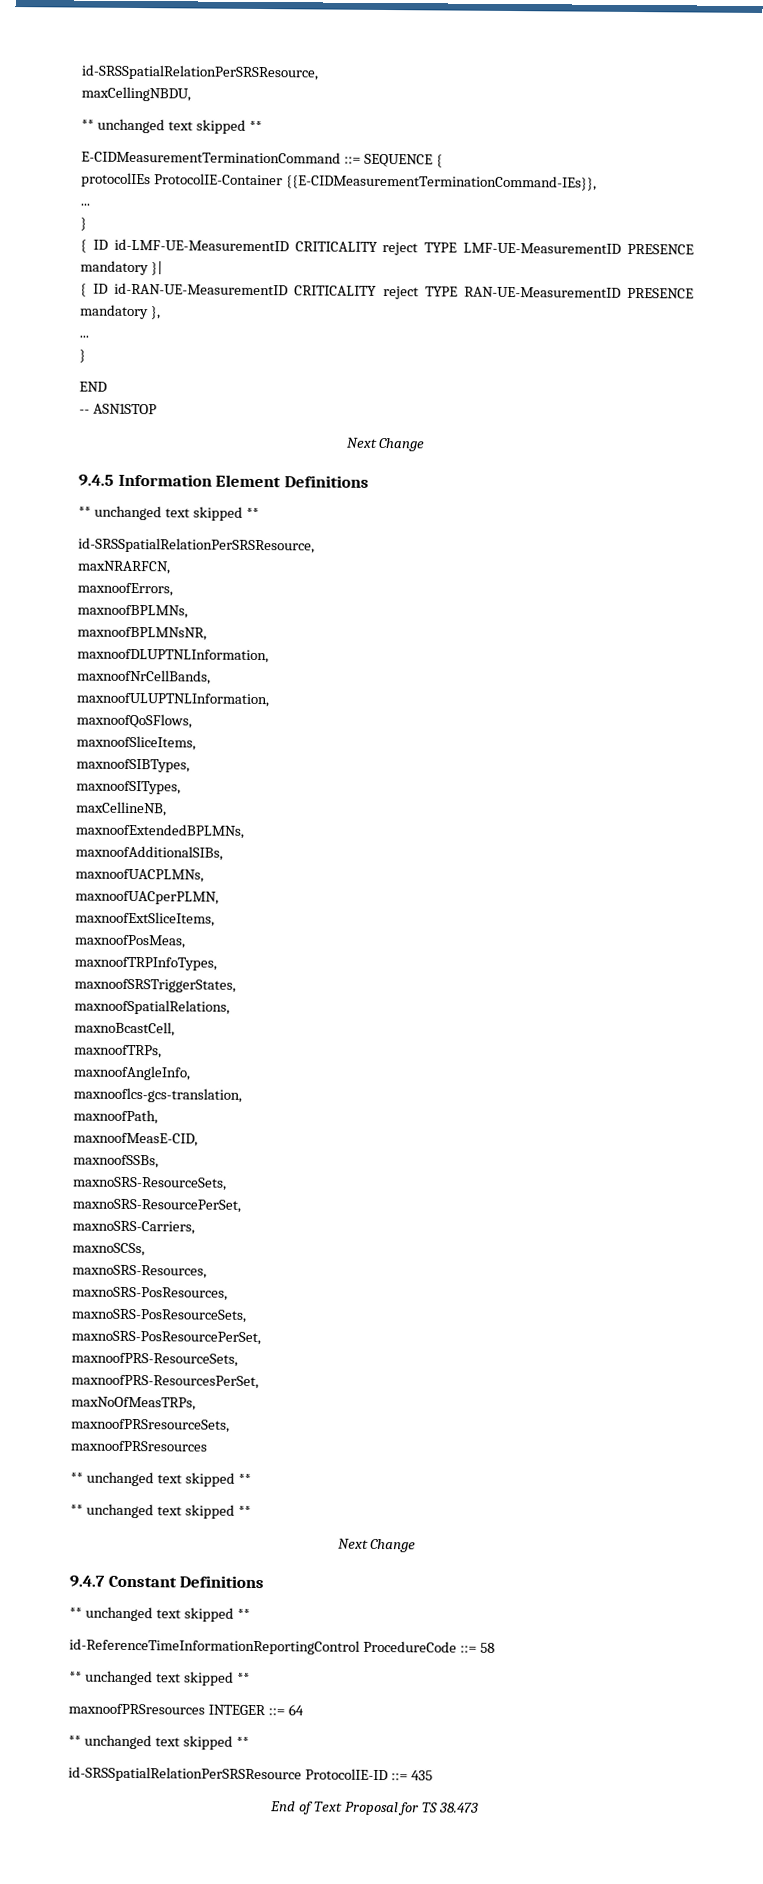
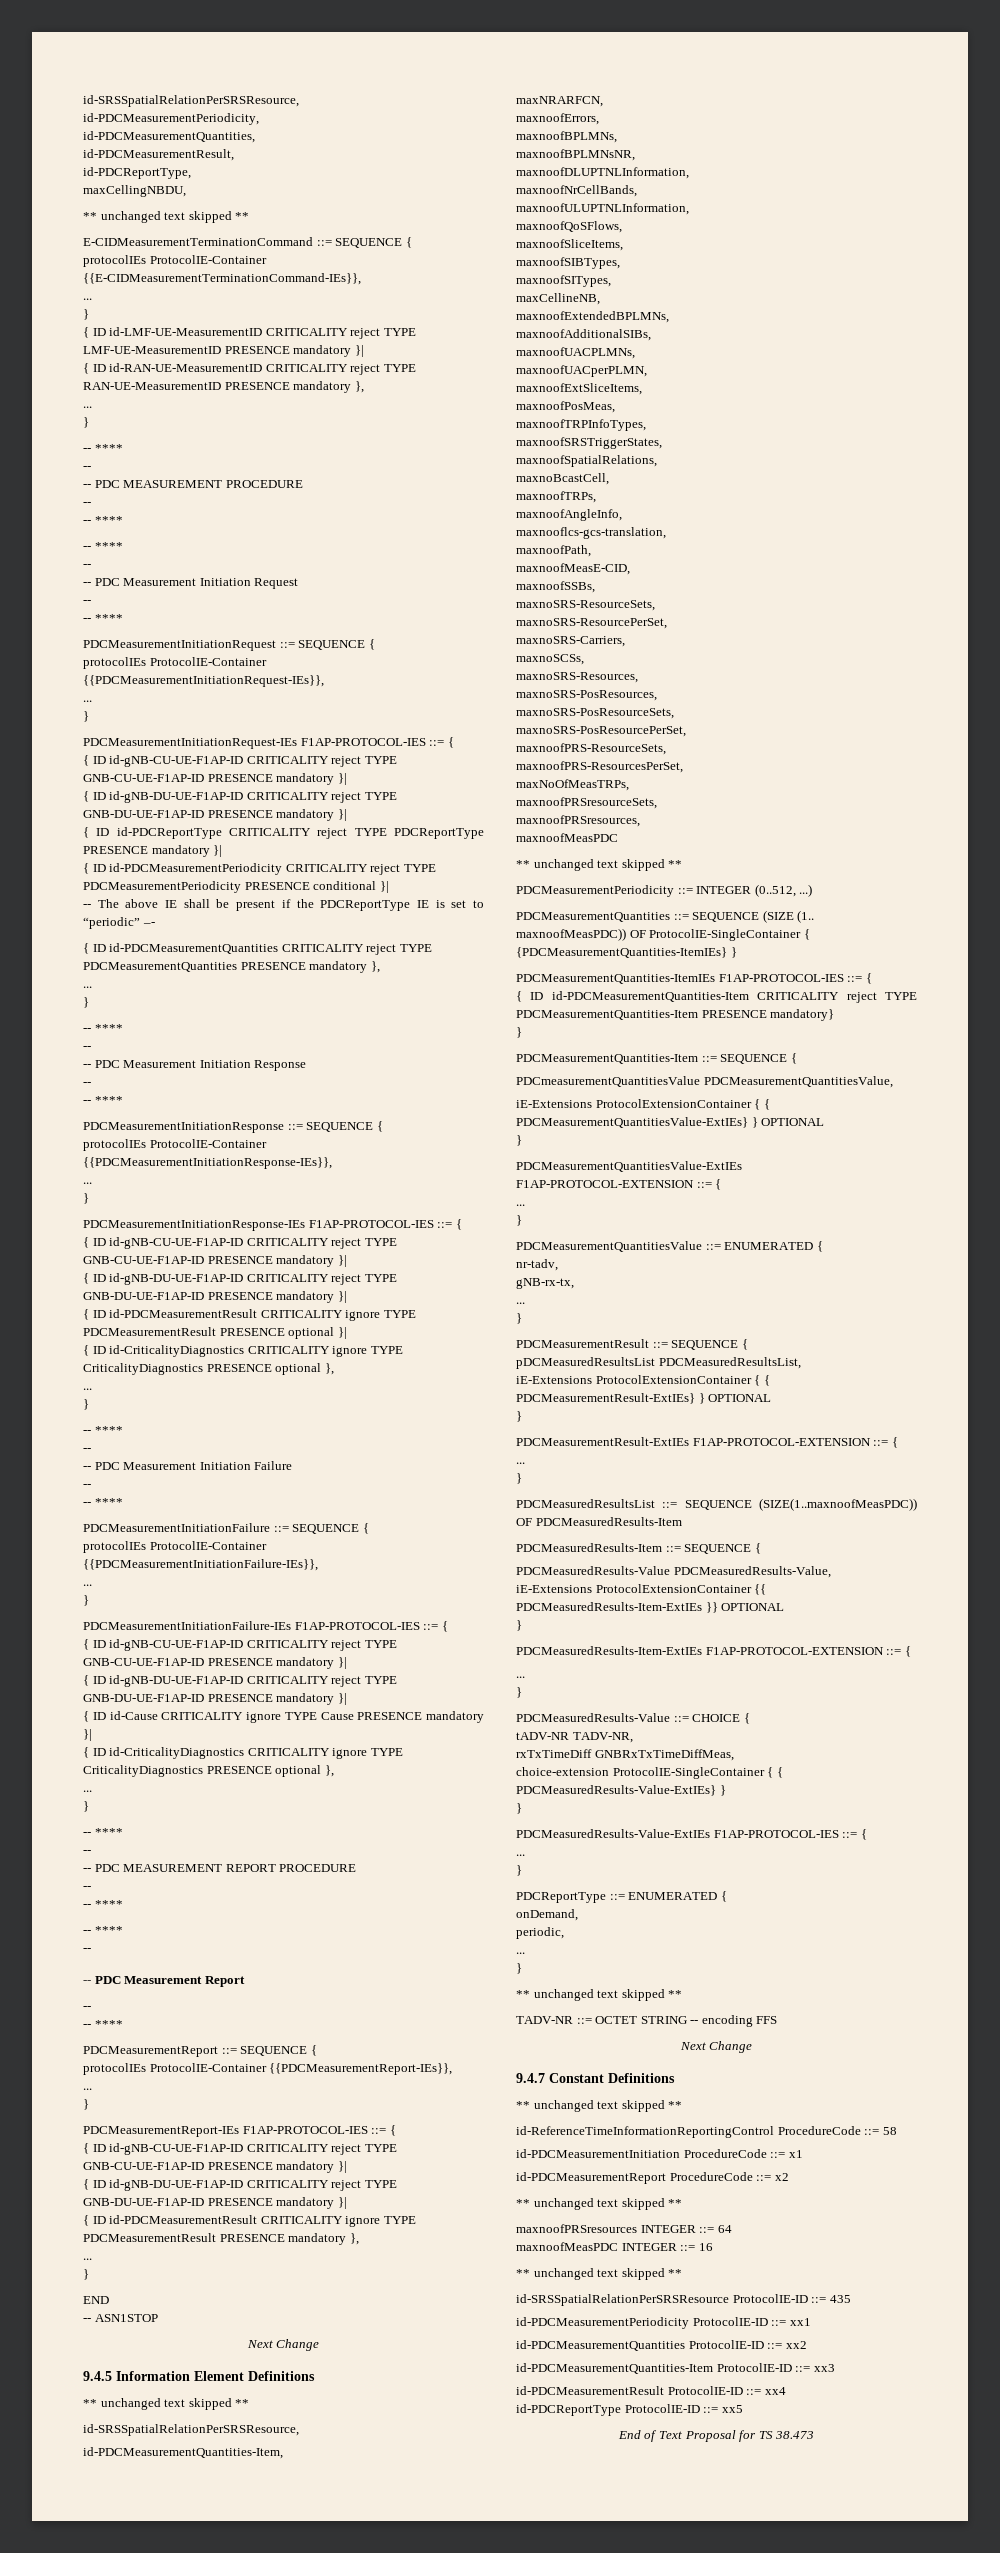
[81,64,319,81] id-SRSSpatialRelationPerSRSResource, -> [83,95,299,107] [83,113,259,125] [83,131,255,143] [83,149,234,161] [83,167,191,179] id-SRSSpatialRelationPerSRSResource, // id-PDCMeasurementPeriodicity, // id-PDCMeasurementQuantities, // id-PDCMeasurementResult, // id-PDCReportType,
(86, 356) none -> [83,444,123,452] [83,466,91,470] [83,480,303,488] [83,502,91,506] [83,516,123,524] [83,542,123,550] [83,564,91,568] [83,578,299,589] [83,600,91,604] [83,614,123,622] [83,639,375,651] [83,657,267,669] [83,675,324,687] [83,700,92,702] [83,711,89,722] [83,737,454,749] [83,755,397,767] [83,773,347,785] [83,791,397,803] [83,809,347,821] [83,827,484,839] [83,845,223,857] [83,863,436,875] [83,881,389,893] [83,899,484,911] [83,917,155,929] [83,943,432,955] [83,961,380,973] [83,986,92,988] [83,997,89,1008] [83,1024,123,1032] [83,1046,91,1050] [83,1060,307,1071] [83,1082,91,1086] [83,1096,123,1104] [83,1121,383,1133] [83,1139,267,1151] [83,1157,332,1169] [83,1182,92,1184] [83,1193,89,1204] [83,1219,462,1231] [83,1237,397,1249] [83,1255,347,1267] [83,1273,397,1285] [83,1291,347,1303] [83,1309,416,1321] [83,1327,347,1339] [83,1345,403,1357] [83,1363,334,1375] [83,1388,92,1390] [83,1399,89,1410] [83,1426,123,1434] [83,1448,91,1452] [83,1461,293,1470] [83,1484,91,1488] [83,1498,123,1506] [83,1523,369,1534] [83,1541,267,1553] [83,1559,318,1571] [83,1584,92,1586] [83,1595,89,1606] [83,1621,448,1632] [83,1639,397,1651] [83,1657,347,1669] [83,1675,397,1687] [83,1693,347,1705] [83,1711,484,1723] [83,1729,92,1741] [83,1747,403,1759] [83,1765,334,1777] [83,1790,92,1792] [83,1801,89,1812] [83,1828,123,1836] [83,1850,91,1854] [83,1864,357,1872] [83,1886,91,1890] [83,1900,123,1908] [83,1926,123,1934] [83,1948,91,1952] [83,1976,245,1987] [83,2006,91,2010] [83,2020,123,2028] [83,2045,317,2057] [83,2063,453,2075] [83,2088,92,2090] [83,2099,89,2110] [83,2125,396,2137] [83,2143,397,2155] [83,2161,347,2173] [83,2179,397,2191] [83,2197,347,2209] [83,2215,416,2227] [83,2233,359,2245] [83,2258,92,2260] [83,2269,89,2280] // -- **** // -- // -- PDC MEASUREMENT PROCEDURE // -- // -- **** // -- **** // -- // -- PDC Measurement Initiation Request // -- // -- **** // PDCMeasurementInitiationRequest ::= SEQUENCE { // protocolIEs ProtocolIE-Container {{PDCMeasurementInitiationRequest-IEs}}, // ... // } // PDCMeasurementInitiationRequest-IEs F1AP-PROTOCOL-IES ::= { // { ID id-gNB-CU-UE-F1AP-ID CRITICALITY reject TYPE GNB-CU-UE-F1AP-ID PRESENCE mandatory }| // { ID id-gNB-DU-UE-F1AP-ID CRITICALITY reject TYPE GNB-DU-UE-F1AP-ID PRESENCE mandatory }| // { ID id-PDCReportType CRITICALITY reject TYPE PDCReportType PRESENCE mandatory }| // { ID id-PDCMeasurementPeriodicity CRITICALITY reject TYPE PDCMeasurementPeriodicity PRESENCE conditional }| // -- The above IE shall be present if the PDCReportType IE is set to “periodic” –- // { ID id-PDCMeasurementQuantities CRITICALITY reject TYPE PDCMeasurementQuantities PRESENCE mandatory }, // ... // } // -- **** // -- // -- PDC Measurement Initiation Response // -- // -- **** // PDCMeasurementInitiationResponse ::= SEQUENCE { // protocolIEs ProtocolIE-Container {{PDCMeasurementInitiationResponse-IEs}}, // ... // } // PDCMeasurementInitiationResponse-IEs F1AP-PROTOCOL-IES ::= { // { ID id-gNB-CU-UE-F1AP-ID CRITICALITY reject TYPE GNB-CU-UE-F1AP-ID PRESENCE mandatory }| // { ID id-gNB-DU-UE-F1AP-ID CRITICALITY reject TYPE GNB-DU-UE-F1AP-ID PRESENCE mandatory }| // { ID id-PDCMeasurementResult CRITICALITY ignore TYPE PDCMeasurementResult PRESENCE optional }| // { ID id-CriticalityDiagnostics CRITICALITY ignore TYPE CriticalityDiagnostics PRESENCE optional }, // ... // } // -- **** // -- // -- PDC Measurement Initiation Failure // -- // -- **** // PDCMeasurementInitiationFailure ::= SEQUENCE { // protocolIEs ProtocolIE-Container {{PDCMeasurementInitiationFailure-IEs}}, // ... // } // PDCMeasurementInitiationFailure-IEs F1AP-PROTOCOL-IES ::= { // { ID id-gNB-CU-UE-F1AP-ID CRITICALITY reject TYPE GNB-CU-UE-F1AP-ID PRESENCE mandatory }| // { ID id-gNB-DU-UE-F1AP-ID CRITICALITY reject TYPE GNB-DU-UE-F1AP-ID PRESENCE mandatory }| // { ID id-Cause CRITICALITY ignore TYPE Cause PRESENCE mandatory }| // { ID id-CriticalityDiagnostics CRITICALITY ignore TYPE CriticalityDiagnostics PRESENCE optional }, // ... // } // -- **** // -- // -- PDC MEASUREMENT REPORT PROCEDURE // -- // -- **** // -- **** // -- // -- PDC Measurement Report // -- // -- **** // PDCMeasurementReport ::= SEQUENCE { // protocolIEs ProtocolIE-Container {{PDCMeasurementReport-IEs}}, // ... // } // PDCMeasurementReport-IEs F1AP-PROTOCOL-IES ::= { // { ID id-gNB-CU-UE-F1AP-ID CRITICALITY reject TYPE GNB-CU-UE-F1AP-ID PRESENCE mandatory }| // { ID id-gNB-DU-UE-F1AP-ID CRITICALITY reject TYPE GNB-DU-UE-F1AP-ID PRESENCE mandatory }| // { ID id-PDCMeasurementResult CRITICALITY ignore TYPE PDCMeasurementResult PRESENCE mandatory }, // ... // }
(315, 545) none -> [83,2447,283,2459] // id-PDCMeasurementQuantities-Item,
[70,1440,207,1452] [70,1471,251,1487] [70,1503,251,1519] maxnoofPRSresources // ** unchanged text skipped ** // ** unchanged text skipped ** -> [516,815,640,827] [516,833,618,842] [516,859,683,871] [516,884,813,897] [516,910,815,923] [516,928,810,941] [516,947,737,958] [516,973,872,984] [516,991,917,1003] [516,1009,835,1021] [516,1027,522,1038] [516,1053,797,1064] [516,1076,893,1088] [516,1099,770,1110] [516,1117,825,1128] [516,1135,522,1146] [516,1161,742,1172] [516,1179,722,1190] [516,1204,525,1206] [516,1215,522,1226] [516,1241,823,1252] [516,1259,558,1271] [516,1278,574,1289] [516,1302,525,1304] [516,1313,522,1324] [516,1339,748,1350] [516,1357,801,1369] [516,1375,770,1386] [516,1393,772,1404] [516,1411,522,1422] [516,1437,898,1448] [516,1462,525,1464] [516,1473,522,1484] [516,1498,917,1511] [516,1517,682,1526] [516,1543,761,1554] [516,1566,831,1578] [516,1584,767,1595] [516,1602,785,1613] [516,1620,522,1631] [516,1646,911,1657] [516,1676,525,1678] [516,1687,522,1698] [516,1713,750,1724] [516,1732,633,1743] [516,1749,734,1761] [516,1767,783,1779] [516,1785,726,1796] [516,1803,522,1814] [516,1829,867,1840] [516,1854,525,1856] [516,1865,522,1876] [516,1891,727,1903] [516,1909,578,1921] [516,1927,564,1939] [516,1952,525,1954] [516,1963,522,1974] [516,1989,683,2001] [516,2015,778,2027] maxnoofPRSresources, // maxnoofMeasPDC // ** unchanged text skipped ** // PDCMeasurementPeriodicity ::= INTEGER (0..512, ...) // PDCMeasurementQuantities ::= SEQUENCE (SIZE (1.. maxnoofMeasPDC)) OF ProtocolIE-SingleContainer { {PDCMeasurementQuantities-ItemIEs} } // PDCMeasurementQuantities-ItemIEs F1AP-PROTOCOL-IES ::= { // { ID id-PDCMeasurementQuantities-Item CRITICALITY reject TYPE PDCMeasurementQuantities-Item PRESENCE mandatory} // } // PDCMeasurementQuantities-Item ::= SEQUENCE { // PDCmeasurementQuantitiesValue PDCMeasurementQuantitiesValue, // iE-Extensions ProtocolExtensionContainer { { PDCMeasurementQuantitiesValue-ExtIEs} } OPTIONAL // } // PDCMeasurementQuantitiesValue-ExtIEs F1AP-PROTOCOL-EXTENSION ::= { // ... // } // PDCMeasurementQuantitiesValue ::= ENUMERATED { // nr-tadv, // gNB-rx-tx, // ... // } // PDCMeasurementResult ::= SEQUENCE { // pDCMeasuredResultsList PDCMeasuredResultsList, // iE-Extensions ProtocolExtensionContainer { { PDCMeasurementResult-ExtIEs} } OPTIONAL // } // PDCMeasurementResult-ExtIEs F1AP-PROTOCOL-EXTENSION ::= { // ... // } // PDCMeasuredResultsList ::= SEQUENCE (SIZE(1..maxnoofMeasPDC)) OF PDCMeasuredResults-Item // PDCMeasuredResults-Item ::= SEQUENCE { // PDCMeasuredResults-Value PDCMeasuredResults-Value, // iE-Extensions ProtocolExtensionContainer {{ PDCMeasuredResults-Item-ExtIEs }} OPTIONAL // } // PDCMeasuredResults-Item-ExtIEs F1AP-PROTOCOL-EXTENSION ::= { // ... // } // PDCMeasuredResults-Value ::= CHOICE { // tADV-NR TADV-NR, // rxTxTimeDiff GNBRxTxTimeDiffMeas, // choice-extension ProtocolIE-SingleContainer { { PDCMeasuredResults-Value-ExtIEs} } // } // PDCMeasuredResults-Value-ExtIEs F1AP-PROTOCOL-IES ::= { // ... // } // PDCReportType ::= ENUMERATED { // onDemand, // periodic, // ... // } // ** unchanged text skipped ** // TADV-NR ::= OCTET STRING -- encoding FFS
(495, 1647) none -> [516,2149,803,2158] [516,2172,789,2184] // id-PDCMeasurementInitiation ProcedureCode ::= x1 // id-PDCMeasurementReport ProcedureCode ::= x2
(304, 1710) none -> [516,2242,713,2251] // maxnoofMeasPDC INTEGER ::= 16
(433, 1775) none -> [516,2317,811,2329] [516,2340,807,2351] [516,2363,835,2374] [516,2386,786,2395] [516,2404,743,2416] // id-PDCMeasurementPeriodicity ProtocolIE-ID ::= xx1 // id-PDCMeasurementQuantities ProtocolIE-ID ::= xx2 // id-PDCMeasurementQuantities-Item ProtocolIE-ID ::= xx3 // id-PDCMeasurementResult ProtocolIE-ID ::= xx4 // id-PDCReportType ProtocolIE-ID ::= xx5

